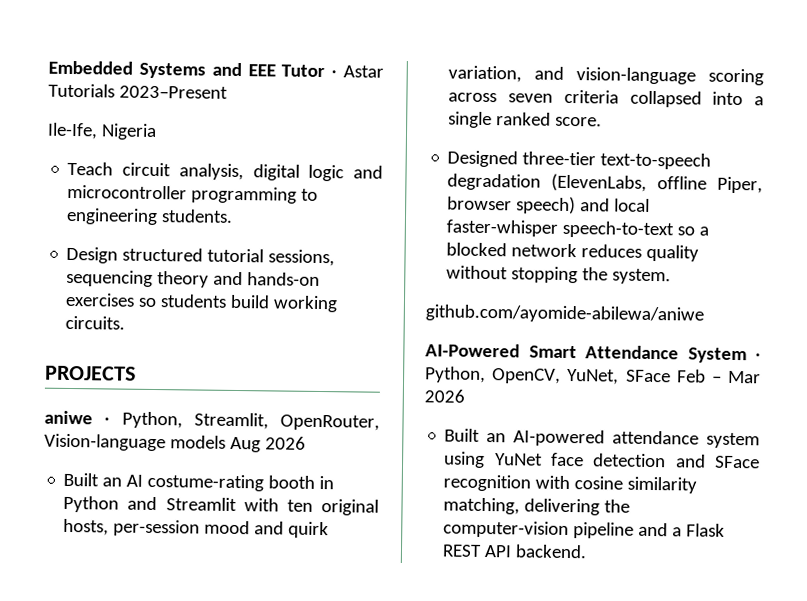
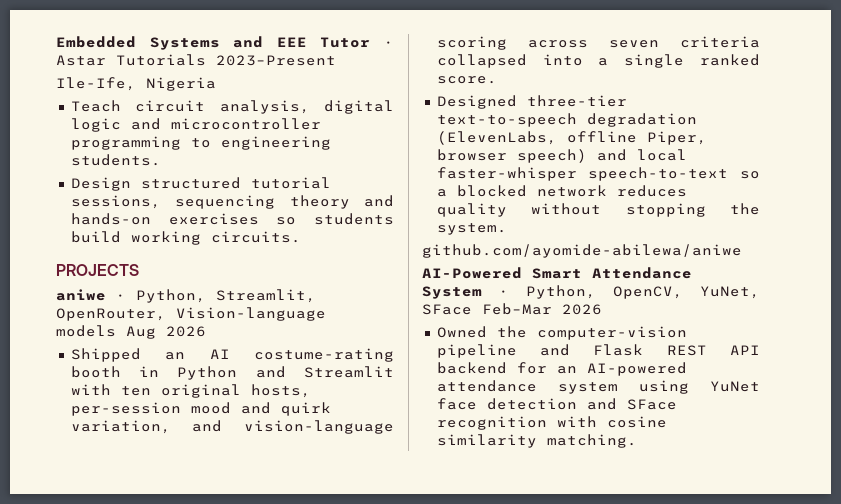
[63,472,100,487] Built -> [70,348,141,362] Shipped
[676,369,762,384] [424,389,465,403] [444,428,481,442] Feb – Mar 2026 // Built -> [482,303,602,315] [436,326,687,340] [436,344,760,358] [436,362,547,374] Feb–Mar 2026 // Owned the computer-vision pipeline and Flask REST API backend for
[443,497,631,516] [443,520,726,539] [442,544,588,559] matching, delivering the computer-vision pipeline and a Flask REST API backend. -> [546,434,637,448] matching.

